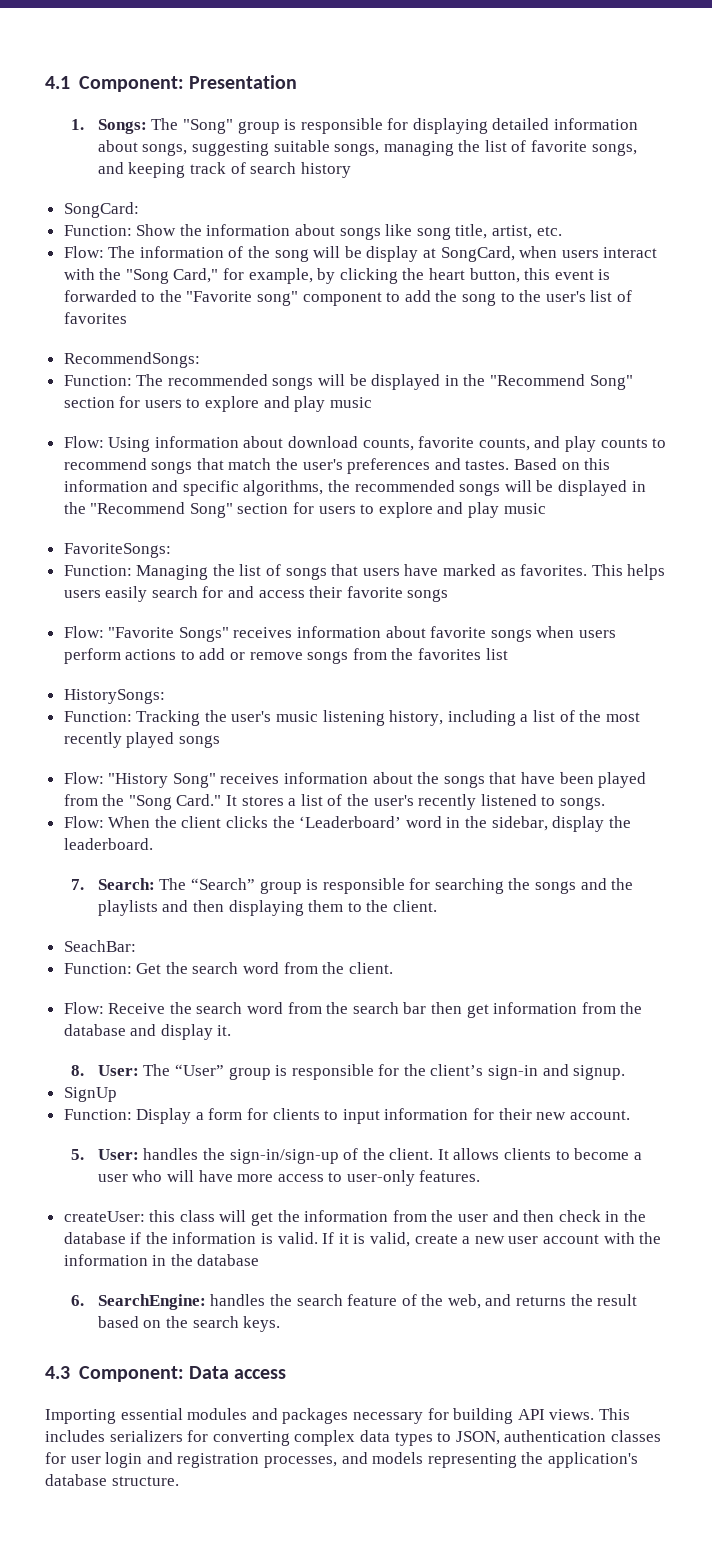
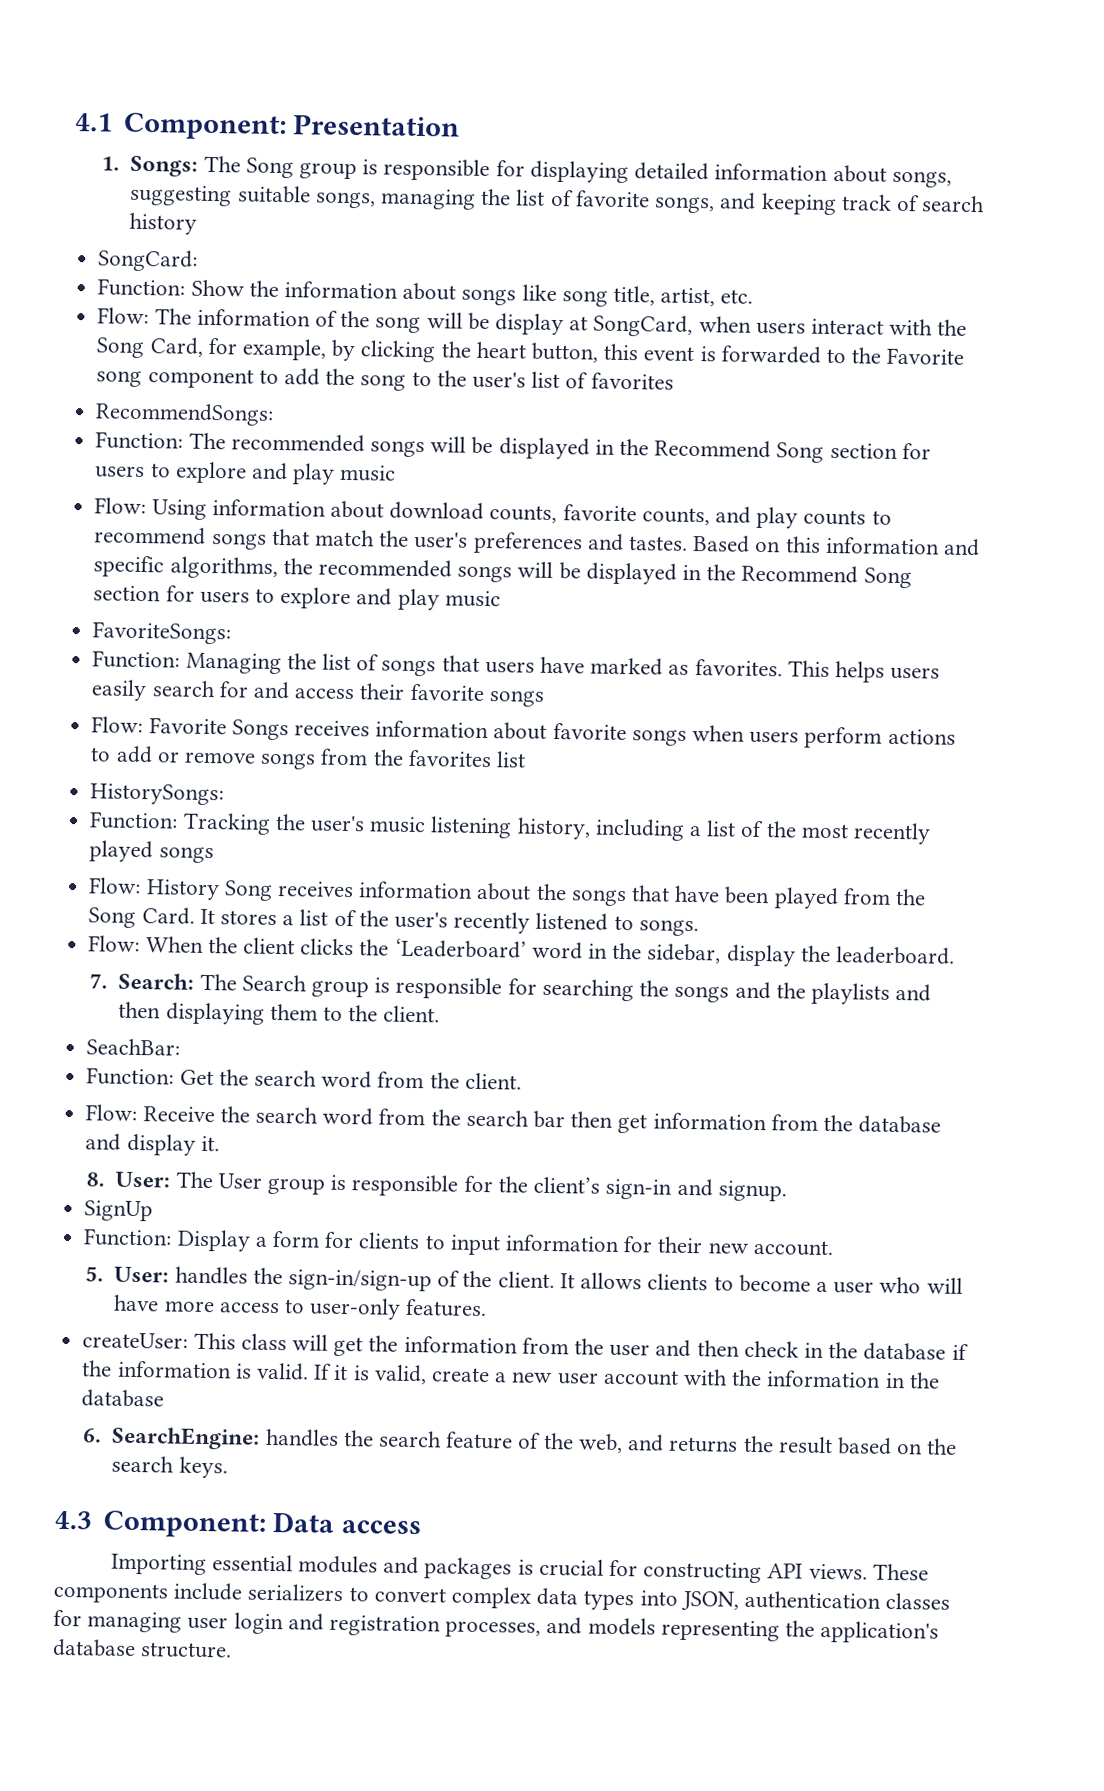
[182,119,233,134] "Song" -> [245,157,294,179] Song
[125,268,219,284] "Song Card," -> [96,337,204,359] Song Card,
[186,291,299,306] "Favorite song" -> [886,347,965,365] [96,370,143,388] Favorite song
[490,374,633,390] "Recommend Song" -> [654,439,825,463] Recommend Song
[90,502,233,518] "Recommend Song" -> [741,564,912,589] Recommend Song
[108,627,229,642] "Favorite Songs" -> [148,717,289,741] Favorite Songs
[108,773,216,788] "History Song" -> [145,879,273,901] History Song
[128,794,222,810] "Song Card." -> [88,907,195,928] Song Card.
[190,878,255,890] “Search” -> [241,974,307,992] Search
[174,1064,224,1076] “User” -> [217,1173,262,1189] User
[149,1210,176,1222] this -> [193,1332,236,1350] This
[352,1408,630,1424] [45,1430,290,1446] necessary for building API views. This includes serializers for converting -> [517,1558,929,1584] [53,1582,446,1604] is crucial for constructing API views. These components include serializers to convert
[437,1432,452,1442] to -> [639,1590,678,1606] into
(66, 1458) none -> [87,1611,183,1633] managing

